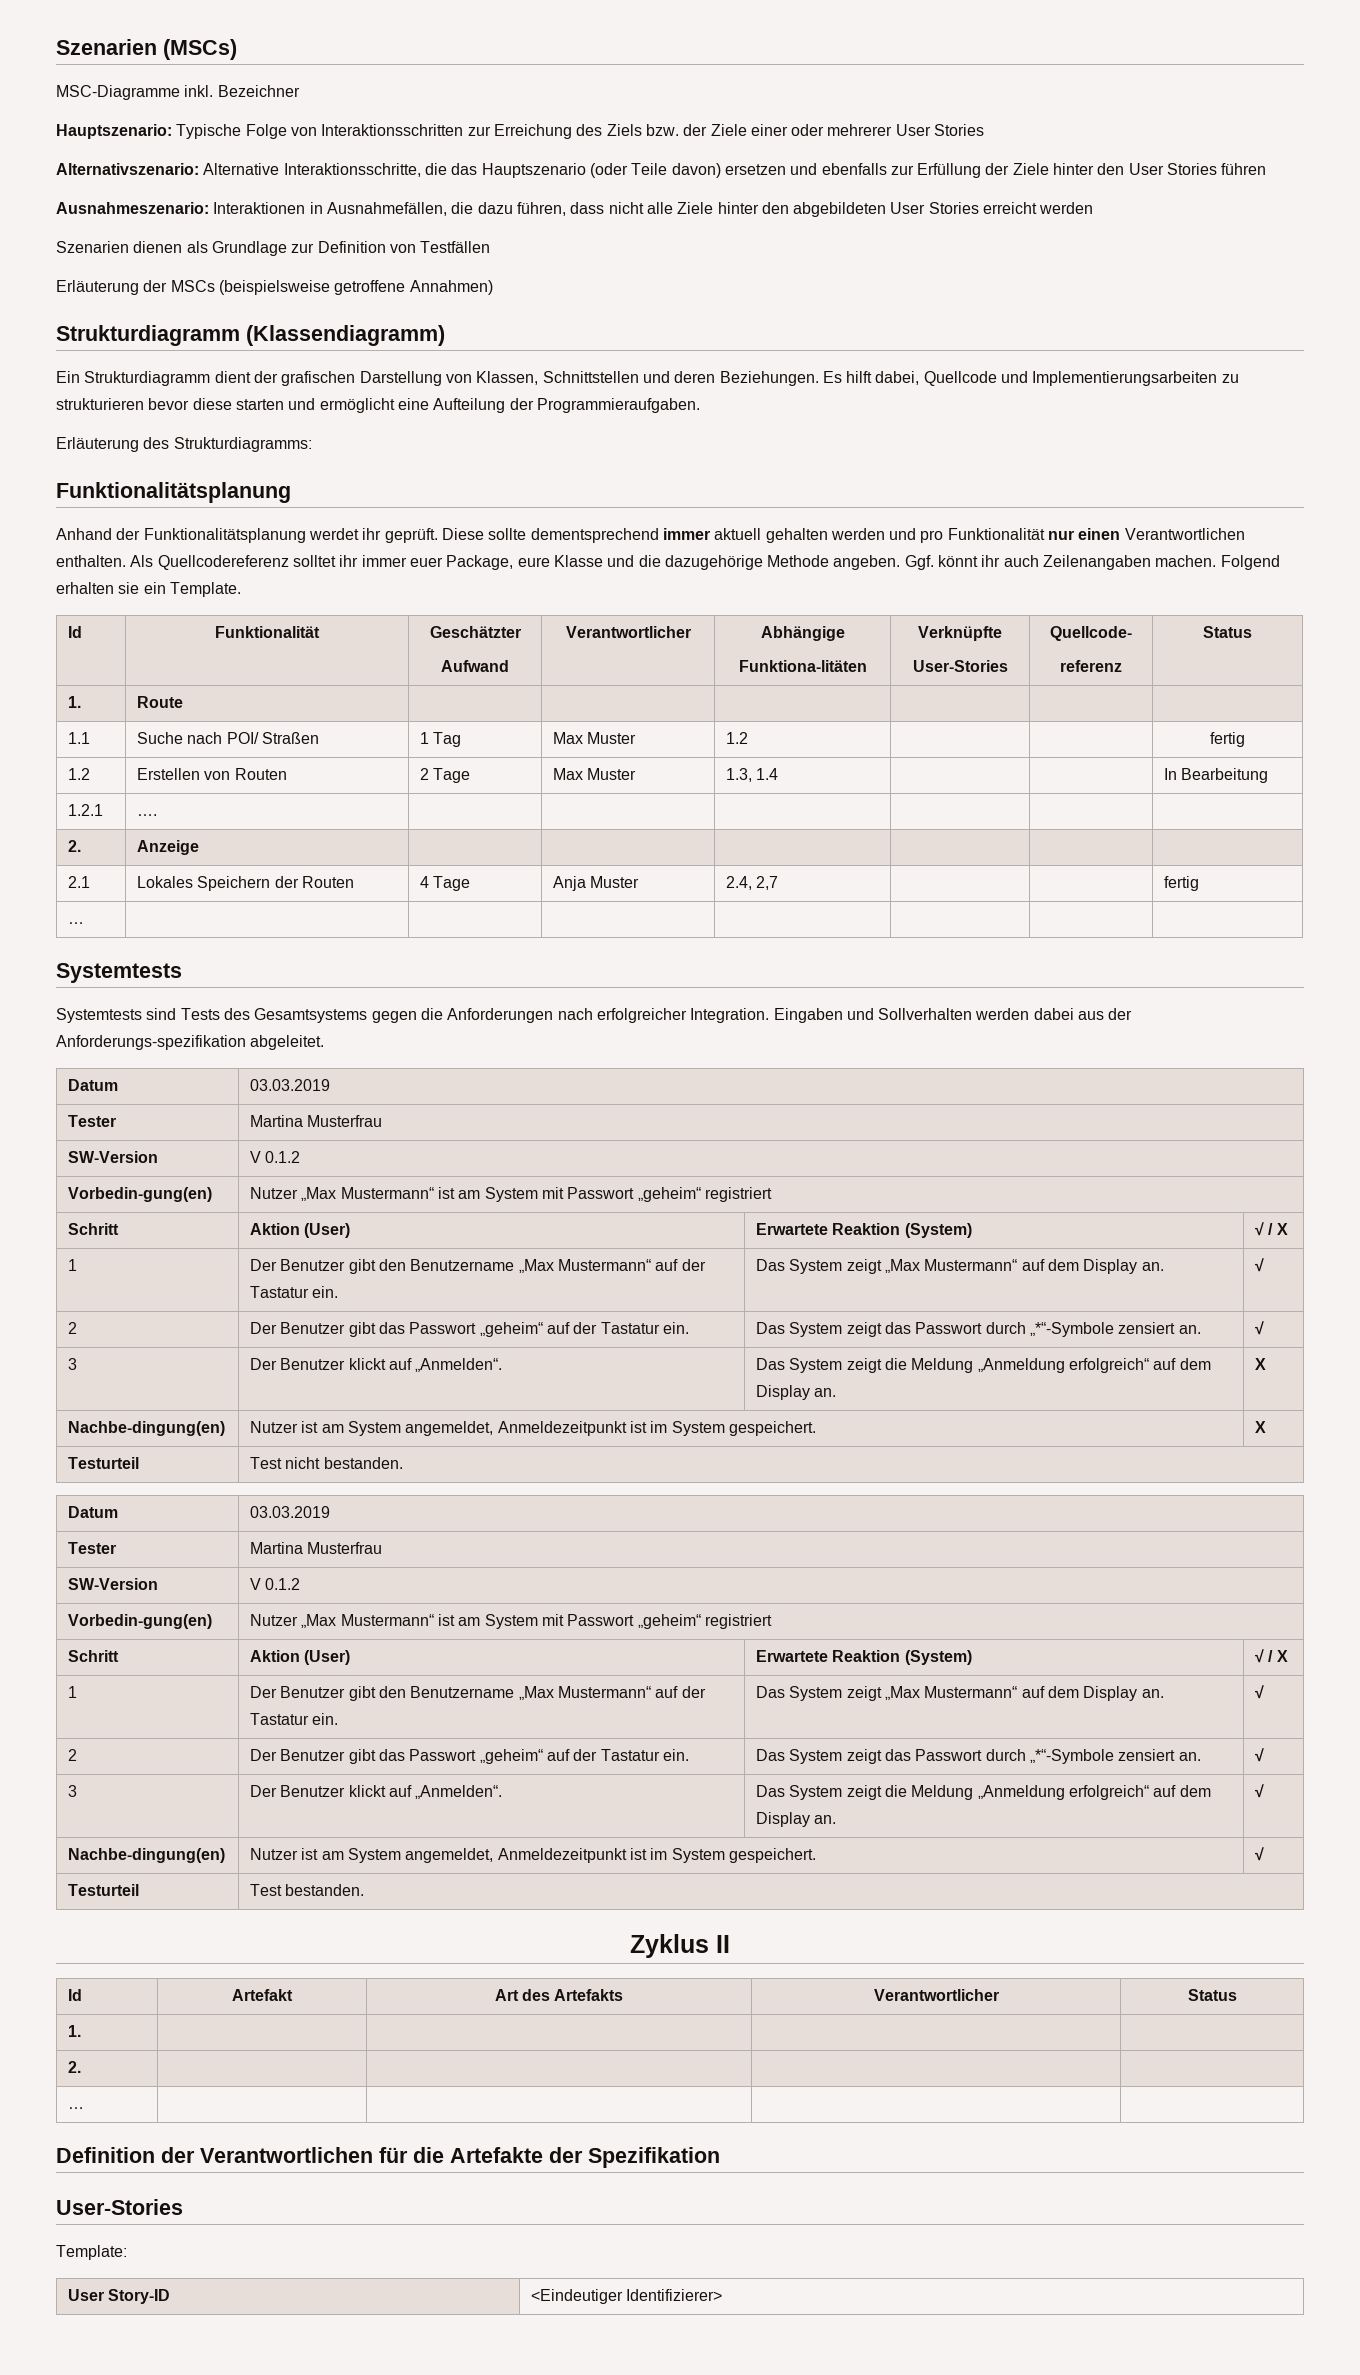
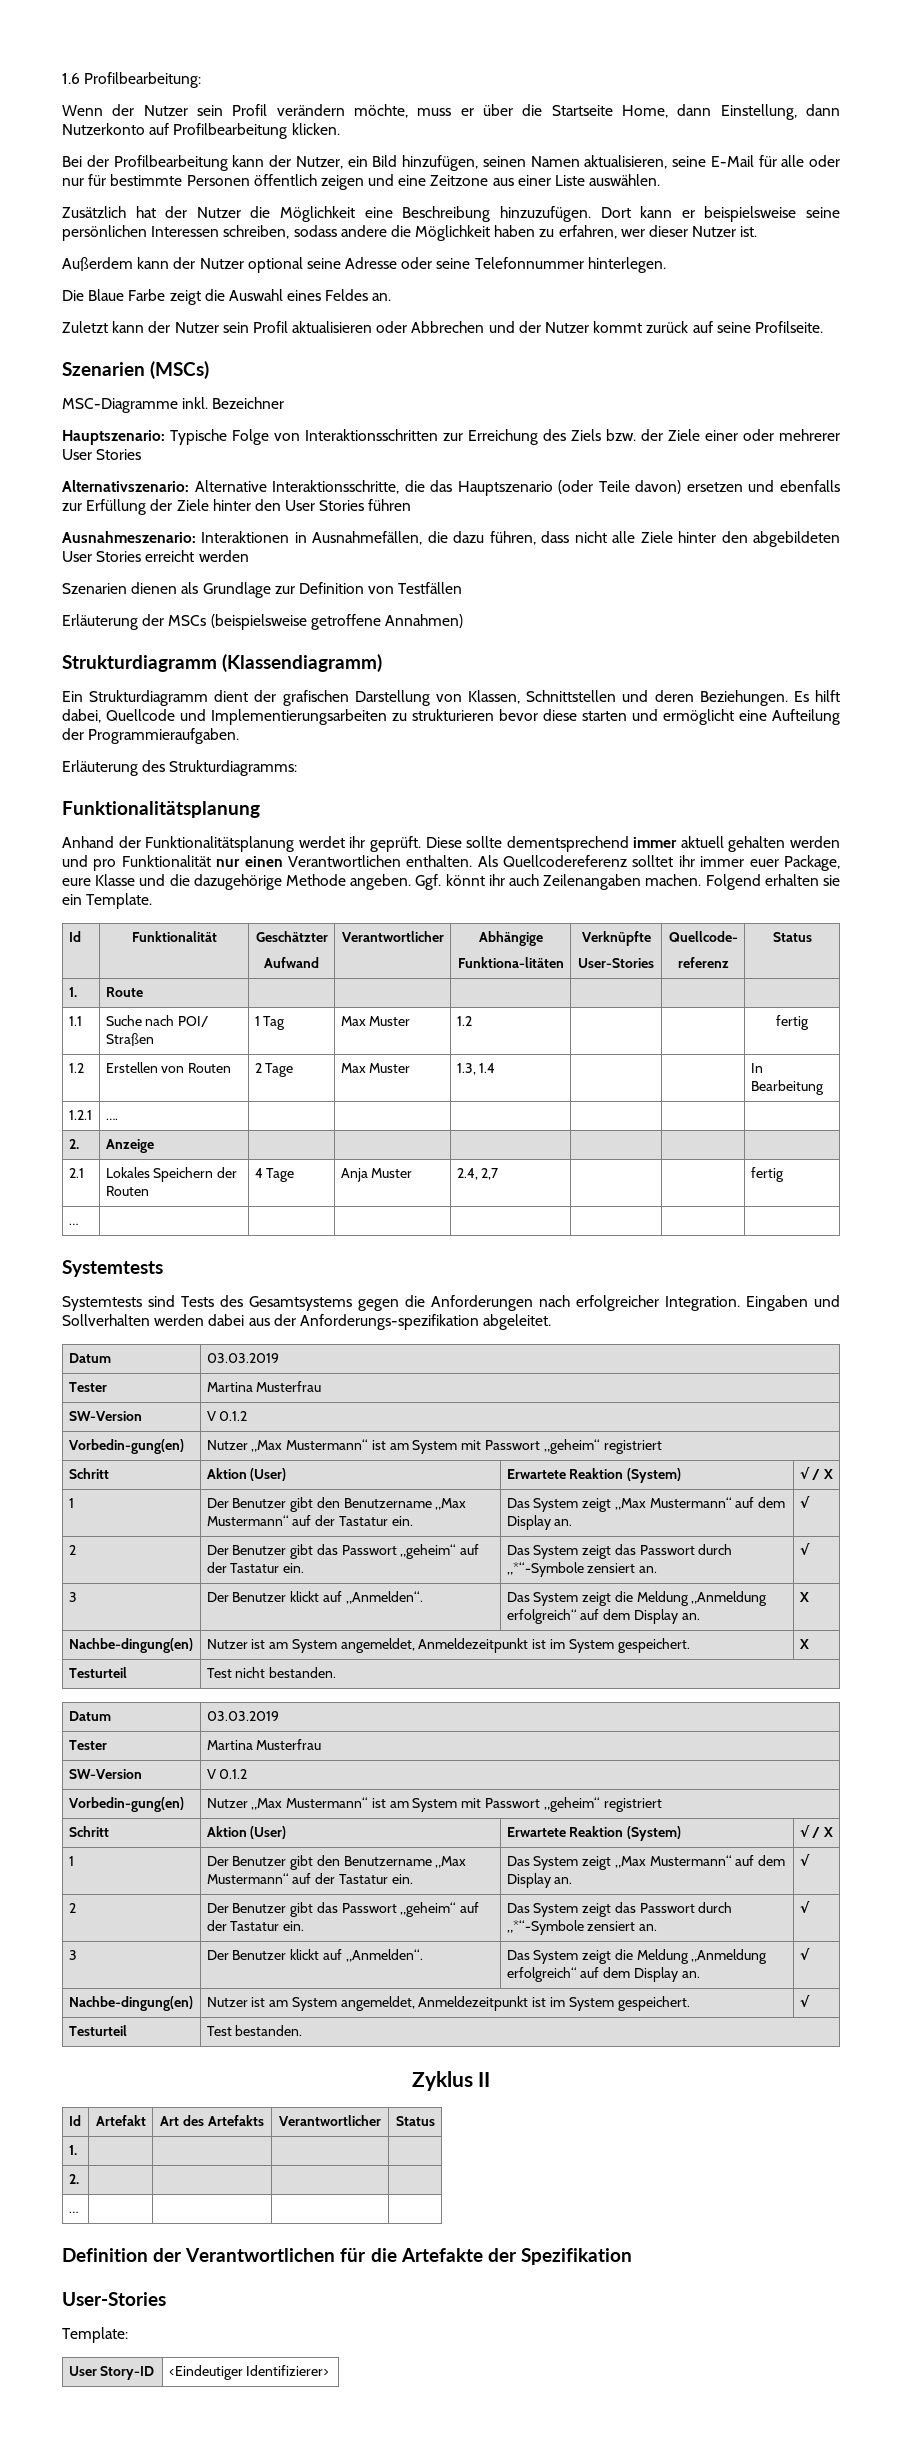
(56, 47) none -> [62,72,202,88] [62,104,840,120] [62,123,340,139] [62,155,840,171] [62,174,661,190] [62,206,841,222] [62,225,758,241] [62,257,666,273] [62,289,392,305] [62,321,823,333] 1.6 Profilbearbeitung: // Wenn der Nutzer sein Profil verändern möchte, muss er über die Startseite Home, dann Einstellung, dann Nutzerkonto auf Profilbearbeitung klicken. // Bei der Profilbearbeitung kann der Nutzer, ein Bild hinzufügen, seinen Namen aktualisieren, seine E-Mail für alle oder nur für bestimmte Personen öffentlich zeigen und eine Zeitzone aus einer Liste auswählen. // Zusätzlich hat der Nutzer die Möglichkeit eine Beschreibung hinzuzufügen. Dort kann er beispielsweise seine persönlichen Interessen schreiben, sodass andere die Möglichkeit haben zu erfahren, wer dieser Nutzer ist. // Außerdem kann der Nutzer optional seine Adresse oder seine Telefonnummer hinterlegen. // Die Blaue Farbe zeigt die Auswahl eines Feldes an. // Zuletzt kann der Nutzer sein Profil aktualisieren oder Abbrechen und der Nutzer kommt zurück auf seine Profilseite. //

